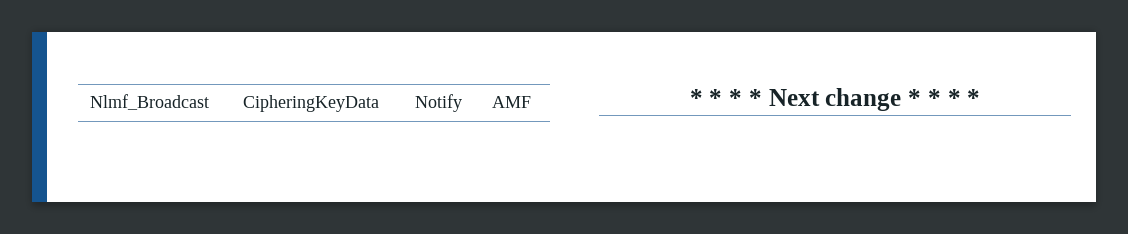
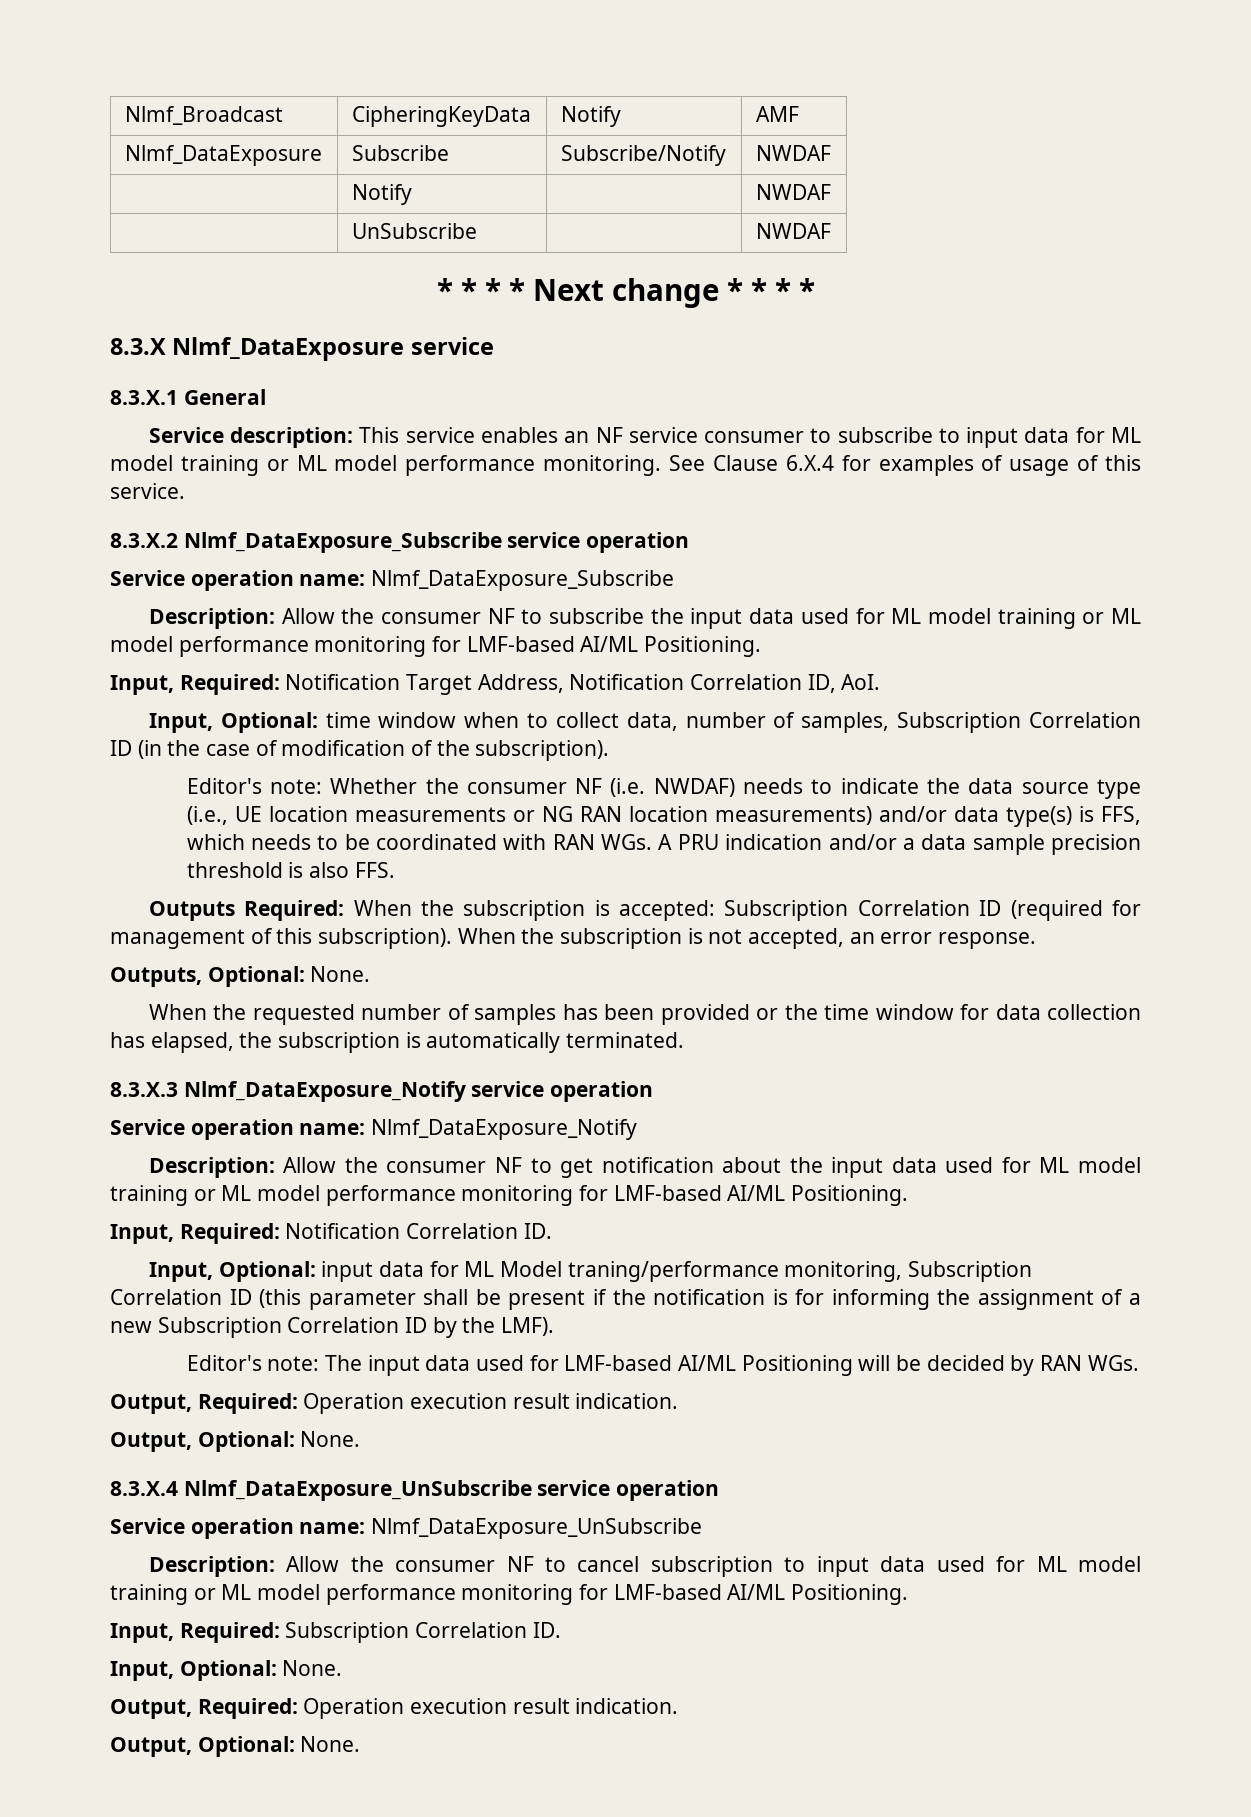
(532, 102) none -> [124,145,322,166] [351,145,449,161] [560,145,726,166] [755,145,831,161] [351,184,412,205] [755,184,831,200] [351,223,477,239] [755,223,831,239] // Nlmf_DataExposure | Subscribe | Subscribe/Notify | NWDAF // | Notify | | NWDAF // | UnSubscribe | | NWDAF
(981, 97) none -> [110,337,494,361] [110,389,266,405] [148,427,1141,448] [110,455,1141,476] [110,483,185,499] [110,532,690,553] [110,570,675,591] [148,608,1141,629] [110,636,762,657] [110,674,881,695] [148,712,1141,733] [110,740,610,761] [186,778,1141,799] [186,806,1141,827] [186,834,1141,855] [186,862,395,878] [148,900,1141,921] [110,928,1037,949] [110,966,371,987] [148,1004,1142,1025] [110,1032,685,1053] [110,1081,654,1102] [110,1119,638,1140] [148,1157,1141,1178] [110,1185,909,1206] [110,1223,552,1244] [148,1261,1032,1282] [110,1289,1141,1310] [110,1317,555,1338] [186,1355,1139,1376] [110,1393,679,1414] [110,1431,361,1452] [110,1480,720,1501] [110,1518,703,1539] [148,1556,1141,1577] [110,1584,909,1605] [110,1622,561,1643] [110,1660,343,1681] [110,1698,679,1719] [110,1736,361,1757] // 8.3.X Nlmf_DataExposure service // 8.3.X.1 General // Service description: This service enables an NF service consumer to subscribe to input data for ML model training or ML model performance monitoring. See Clause 6.X.4 for examples of usage of this service. // 8.3.X.2 Nlmf_DataExposure_Subscribe service operation // Service operation name: Nlmf_DataExposure_Subscribe // Description: Allow the consumer NF to subscribe the input data used for ML model training or ML model performance monitoring for LMF-based AI/ML Positioning. // Input, Required: Notification Target Address, Notification Correlation ID, AoI. // Input, Optional: time window when to collect data, number of samples, Subscription Correlation ID (in the case of modification of the subscription). // Editor's note: Whether the consumer NF (i.e. NWDAF) needs to indicate the data source type (i.e., UE location measurements or NG RAN location measurements) and/or data type(s) is FFS, which needs to be coordinated with RAN WGs. A PRU indication and/or a data sample precision threshold is also FFS. // Outputs Required: When the subscription is accepted: Subscription Correlation ID (required for management of this subscription). When the subscription is not accepted, an error response. // Outputs, Optional: None. // When the requested number of samples has been provided or the time window for data collection has elapsed, the subscription is automatically terminated. // 8.3.X.3 Nlmf_DataExposure_Notify service operation // Service operation name: Nlmf_DataExposure_Notify // Description: Allow the consumer NF to get notification about the input data used for ML model training or ML model performance monitoring for LMF-based AI/ML Positioning. // Input, Required: Notification Correlation ID. // Input, Optional: input data for ML Model traning/performance monitoring, Subscription Correlation ID (this parameter shall be present if the notification is for informing the assignment of a new Subscription Correlation ID by the LMF). // Editor's note: The input data used for LMF-based AI/ML Positioning will be decided by RAN WGs. // Output, Required: Operation execution result indication. // Output, Optional: None. // 8.3.X.4 Nlmf_DataExposure_UnSubscribe service operation // Service operation name: Nlmf_DataExposure_UnSubscribe // Description: Allow the consumer NF to cancel subscription to input data used for ML model training or ML model performance monitoring for LMF-based AI/ML Positioning. // Input, Required: Subscription Correlation ID. // Input, Optional: None. // Output, Required: Operation execution result indication. // Output, Optional: None.

